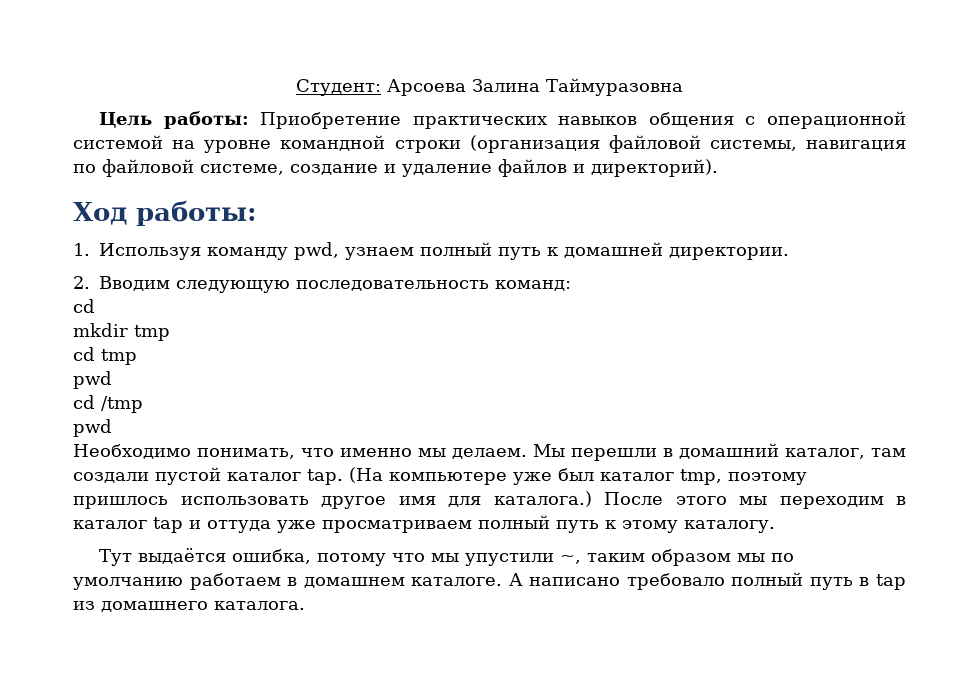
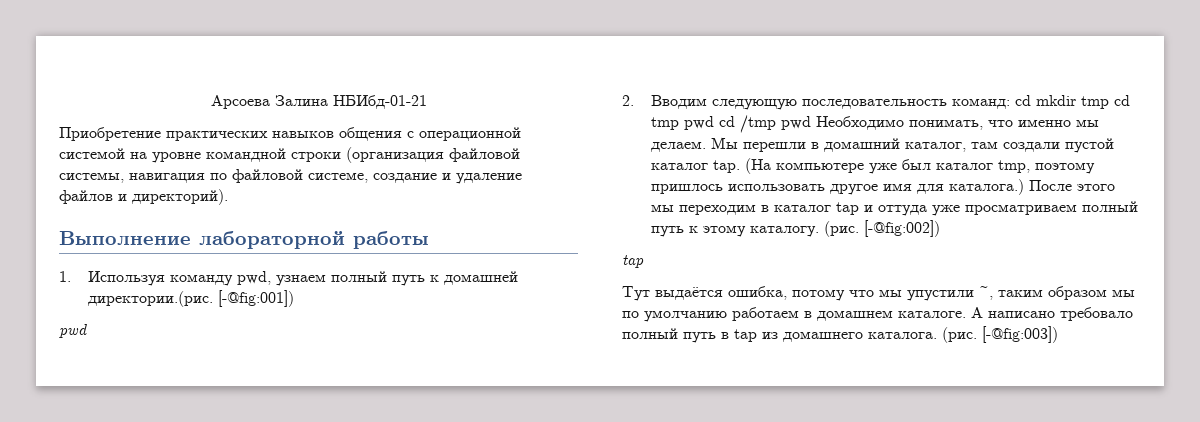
[296,79,381,96] Студент: -> (210, 102) none
[546,78,683,96] [99,111,249,129] Таймуразовна // Цель работы: -> [332,95,427,109] НБИбд-01-21 //
[73,200,257,226] Ход работы: -> [59,231,429,249] Выполнение лабораторной работы
[669,247,789,260] директории. -> [88,290,295,307] [59,324,87,338] директории.(рис. [-@fig:001]) // pwd
[73,299,95,313] // cd // -> [1015,95,1032,106] cd
(170, 333) // -> (1110, 102) none
[73,371,112,389] // pwd // -> [684,116,715,130] pwd
[73,419,112,437] // pwd // -> [781,116,812,130] pwd
(775, 526) none -> [824,220,941,237] [622,255,644,268] (рис. [-@fig:002]) // tap
(305, 605) none -> [942,326,1058,343] (рис. [-@fig:003])

